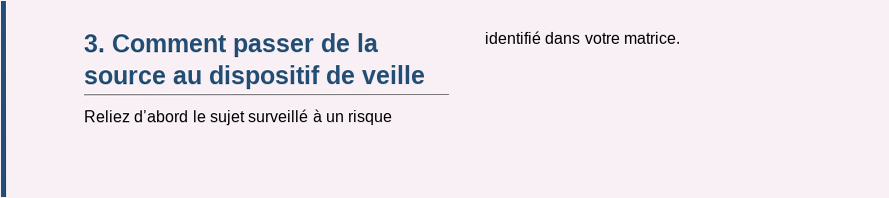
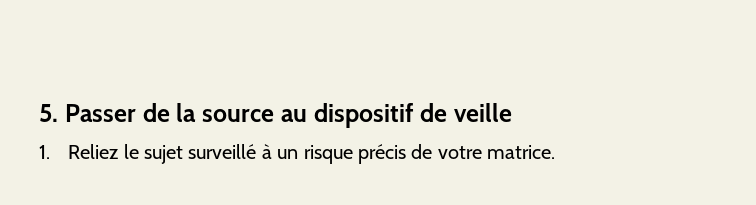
[83,34,314,58] 3. Comment passer -> [39,104,136,122] 5. Passer
[84,110,190,123] Reliez d’abord -> [39,144,119,159] 1. Reliez
[484,30,581,44] identifié dans -> [357,144,433,164] précis de

